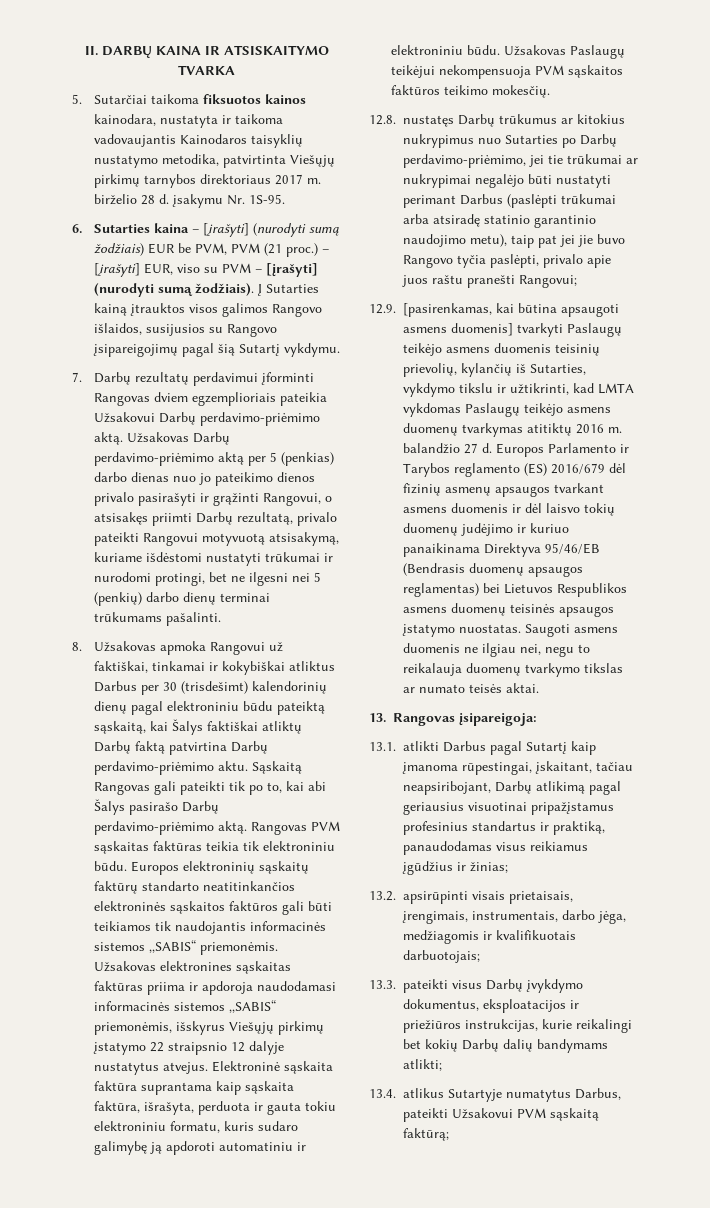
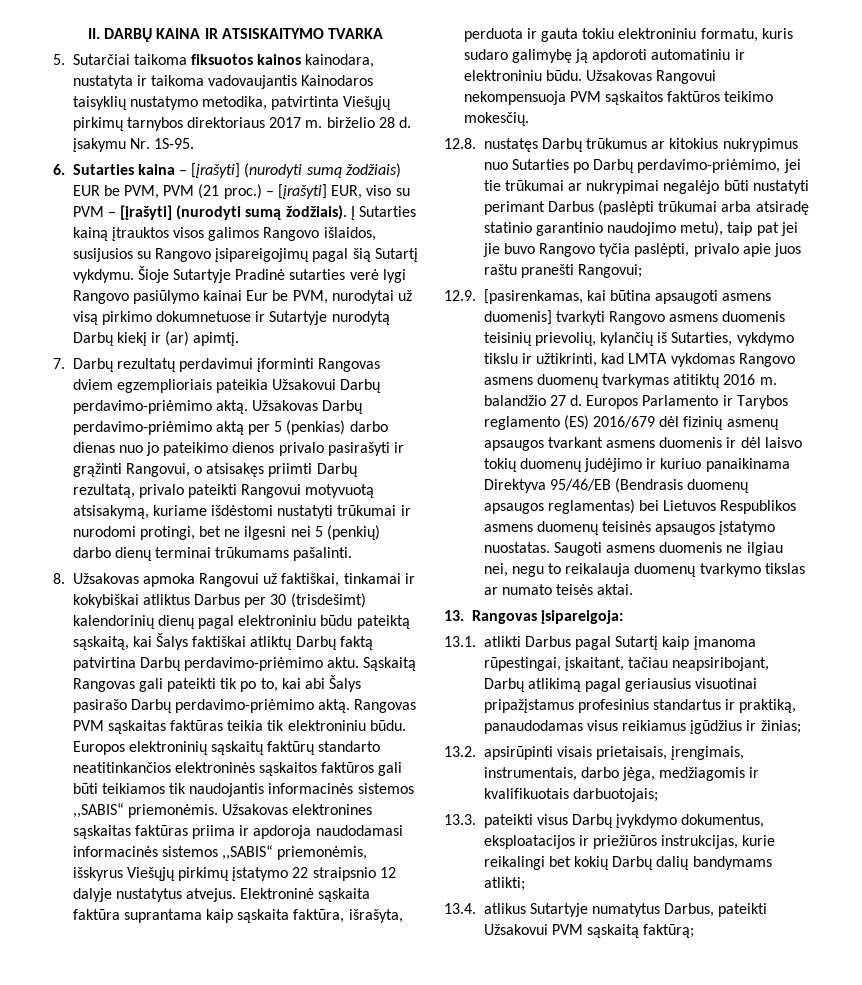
(341, 350) none -> [137,266,406,283] [72,290,413,304] [72,311,390,325] [72,331,240,346] Šioje Sutartyje Pradinė sutarties verė lygi Rangovo pasiūlymo kainai Eur be PVM, nurodytai už visą pirkimo dokumnetuose ir Sutartyje nurodytą Darbų kiekį ir (ar) apimtį.
[570,45,626,59] [391,65,436,78] Paslaugų teikėjui -> [656,70,717,84] Rangovui
[567,323,622,337] [403,343,442,356] Paslaugų teikėjo -> [609,311,666,325] Rangovo
[465,403,563,417] Paslaugų teikėjo -> [738,353,795,367] Rangovo

